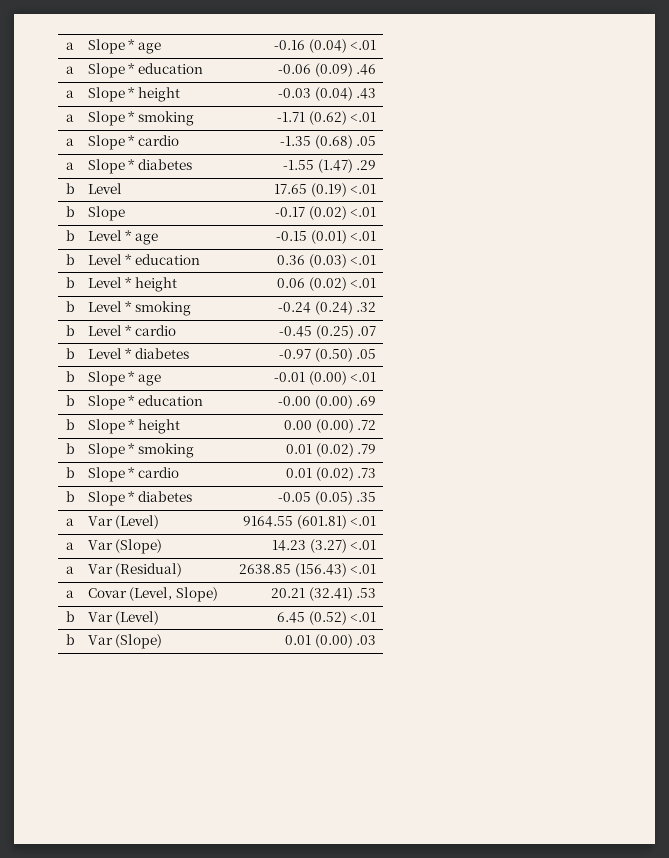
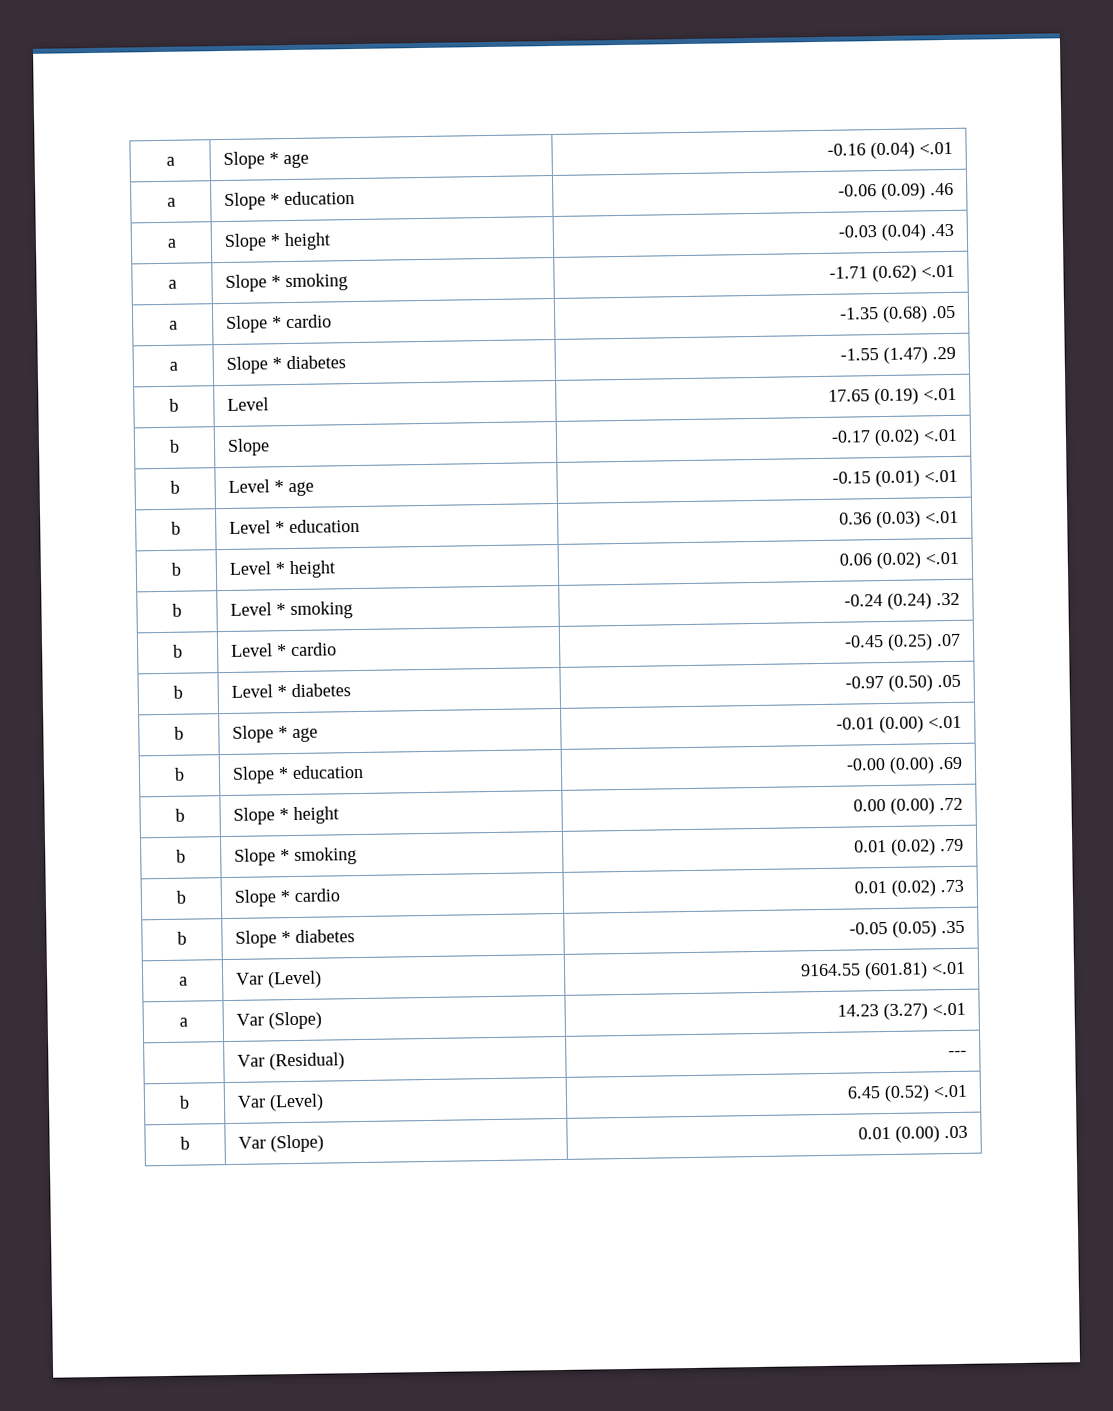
[66,566,74,574] a -> (966, 1009) none
[238,563,377,577] [66,590,74,598] [87,587,219,602] [270,587,377,601] 2638.85 (156.43) <.01 // a | Covar (Level, Slope) | 20.21 (32.41) .53 -> [947,1050,967,1057] ---

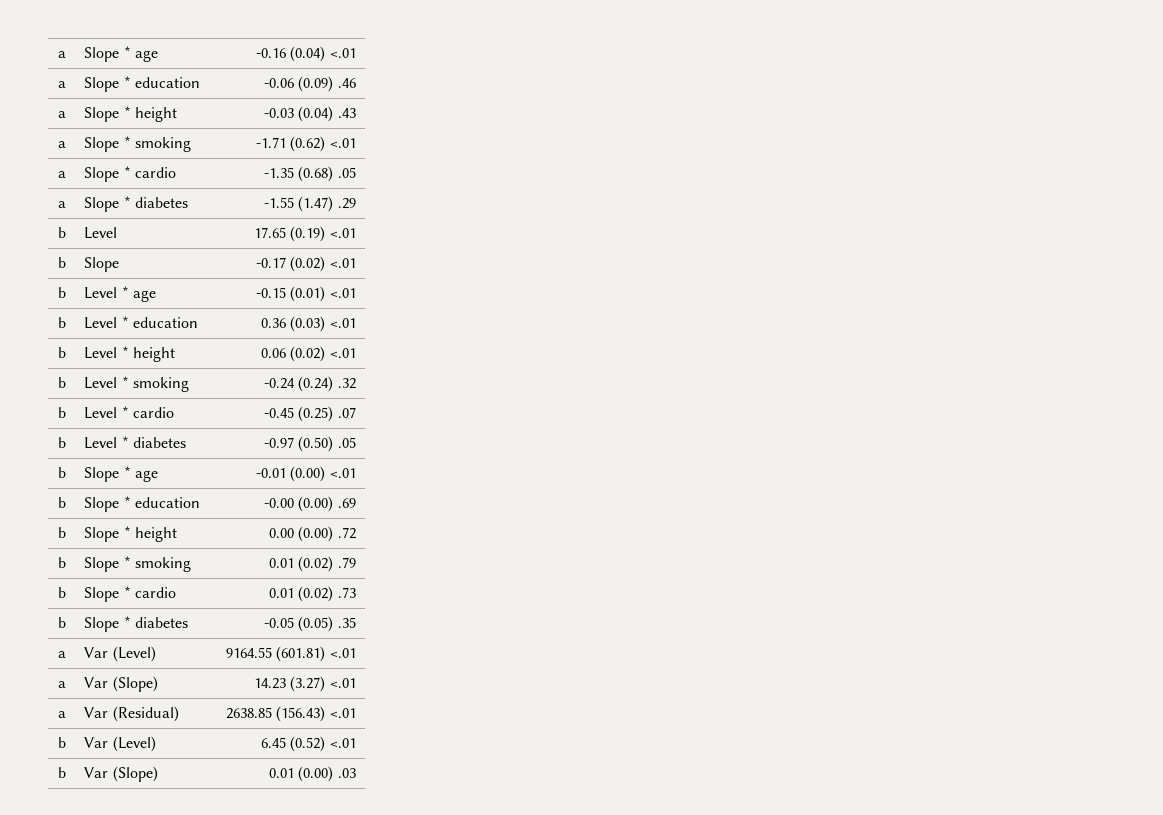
(966, 1009) none -> [58,711,66,718] a
[947,1050,967,1057] --- -> [226,706,356,722] 2638.85 (156.43) <.01

